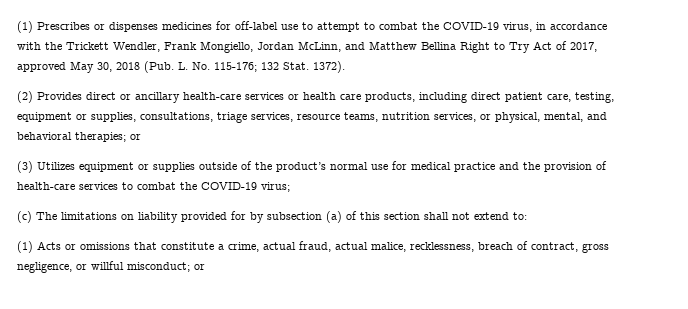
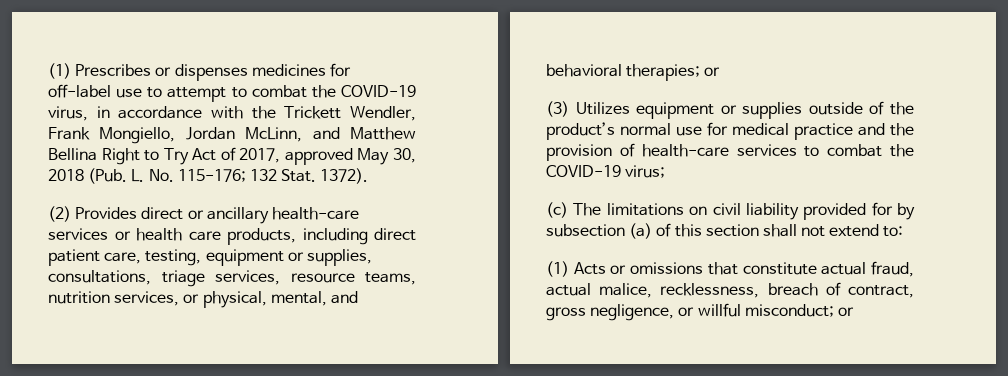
(134, 217) none -> [712,203,741,215] civil
[218,242,259,252] a crime, -> (817, 268) none

